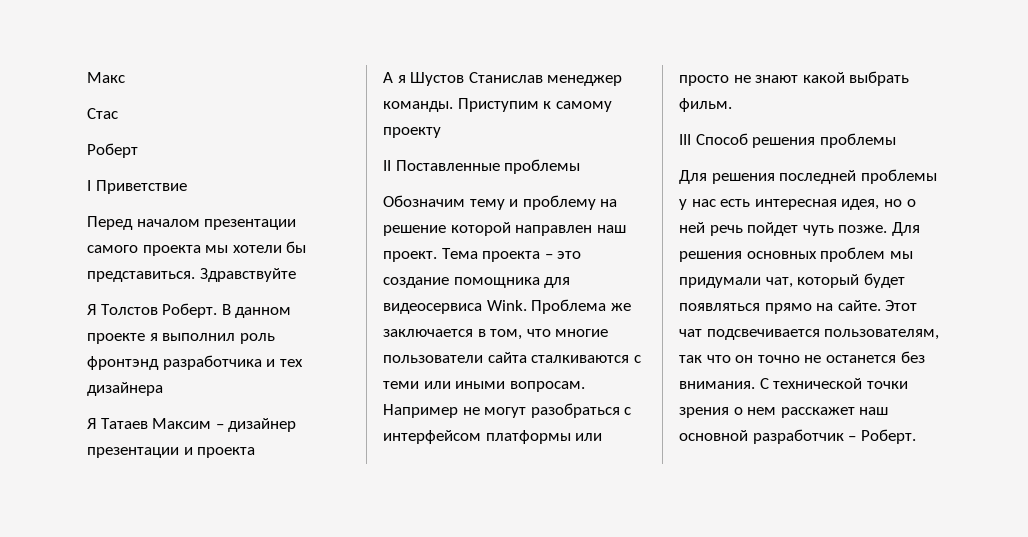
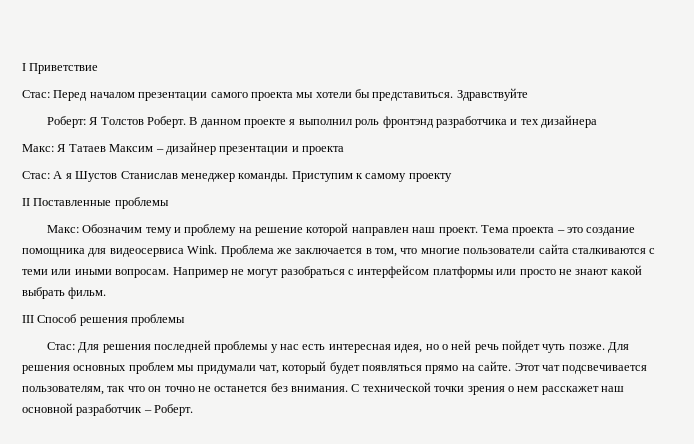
[87,72,125,83] [87,108,118,119] [87,143,138,158] Макс // Стас // Роберт // -> (22, 67) none
(187, 187) none -> [22,90,50,98] Стас:
(296, 275) none -> [46,116,86,128] Роберт:
(163, 389) none -> [22,144,54,152] Макс:
(256, 452) none -> [22,171,50,179] Стас:
(581, 166) none -> [46,225,79,233] Макс:
(896, 140) none -> [46,342,75,350] Стас:

